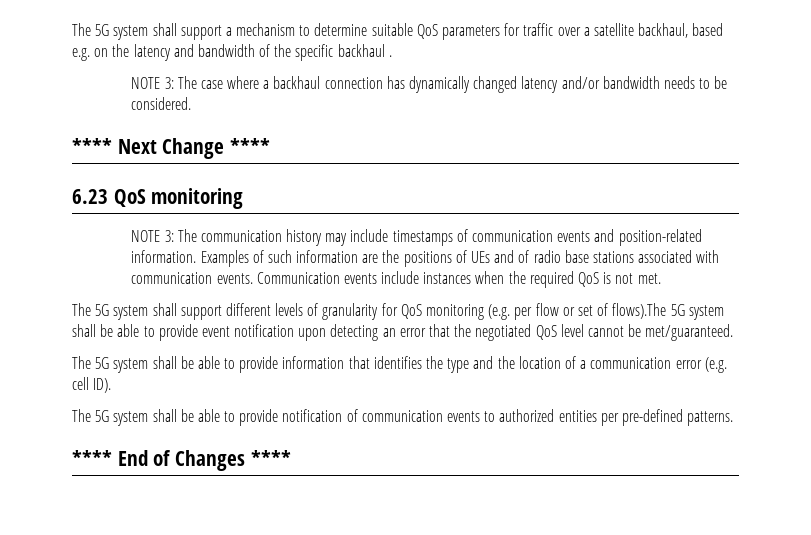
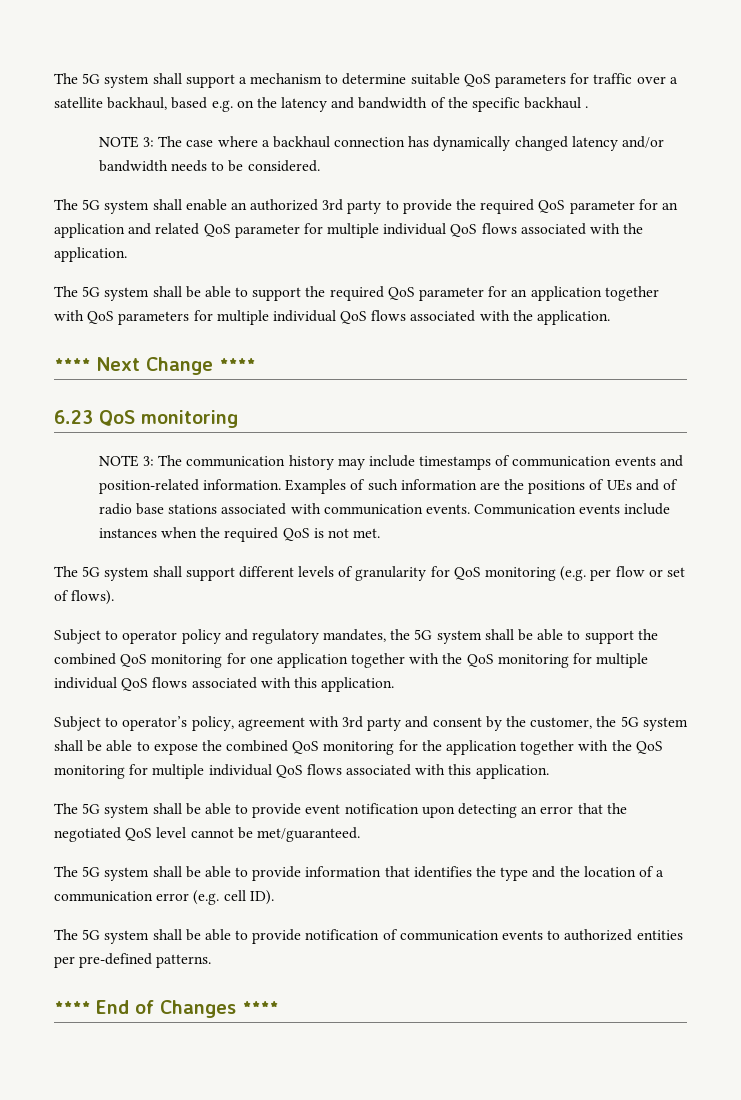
(192, 103) none -> [54,199,678,214] [54,223,644,238] [54,247,127,262] [54,286,659,301] [54,310,611,325] // The 5G system shall enable an authorized 3rd party to provide the required QoS parameter for an application and related QoS parameter for multiple individual QoS flows associated with the application. // The 5G system shall be able to support the required QoS parameter for an application together with QoS parameters for multiple individual QoS flows associated with the application.
[612,303,667,319] flows).The -> [71,590,115,605] [54,629,658,644] [54,653,649,668] [54,677,395,692] [54,716,688,731] [54,740,663,755] [54,764,549,779] [54,803,78,814] flows). // Subject to operator policy and regulatory mandates, the 5G system shall be able to support the combined QoS monitoring for one application together with the QoS monitoring for multiple individual QoS flows associated with this application. // Subject to operator’s policy, agreement with 3rd party and consent by the customer, the 5G system shall be able to expose the combined QoS monitoring for the application together with the QoS monitoring for multiple individual QoS flows associated with this application. // The

